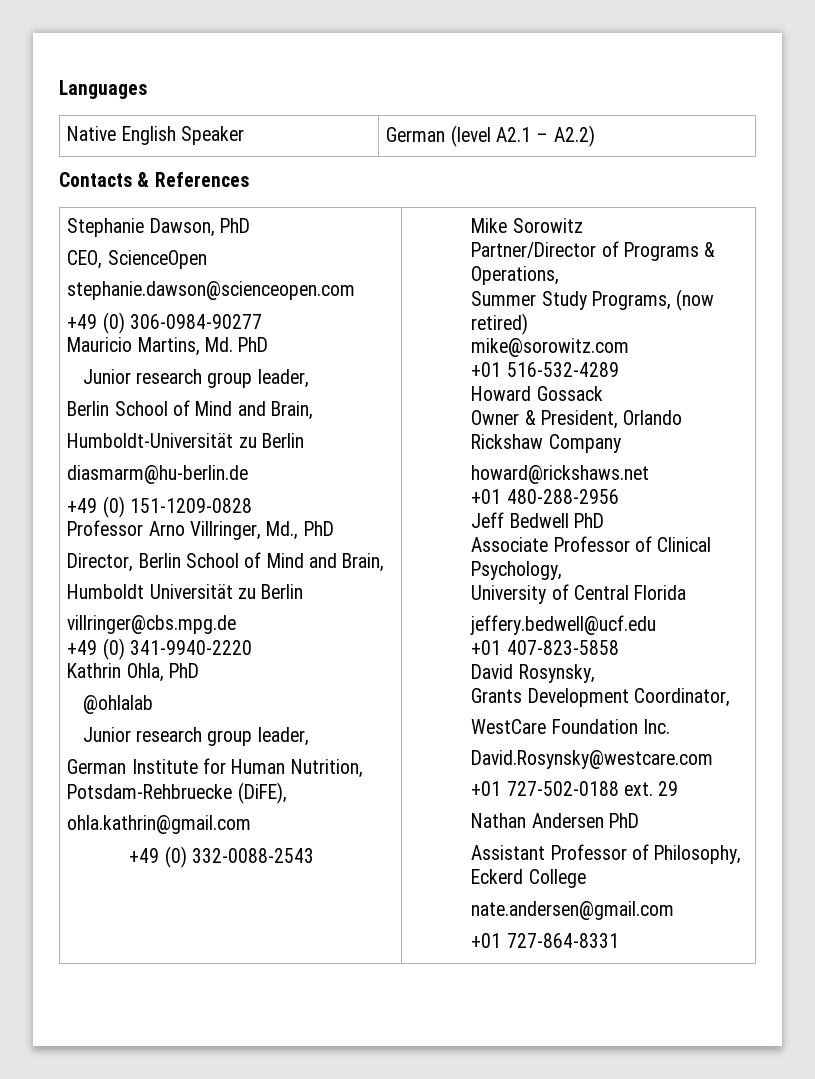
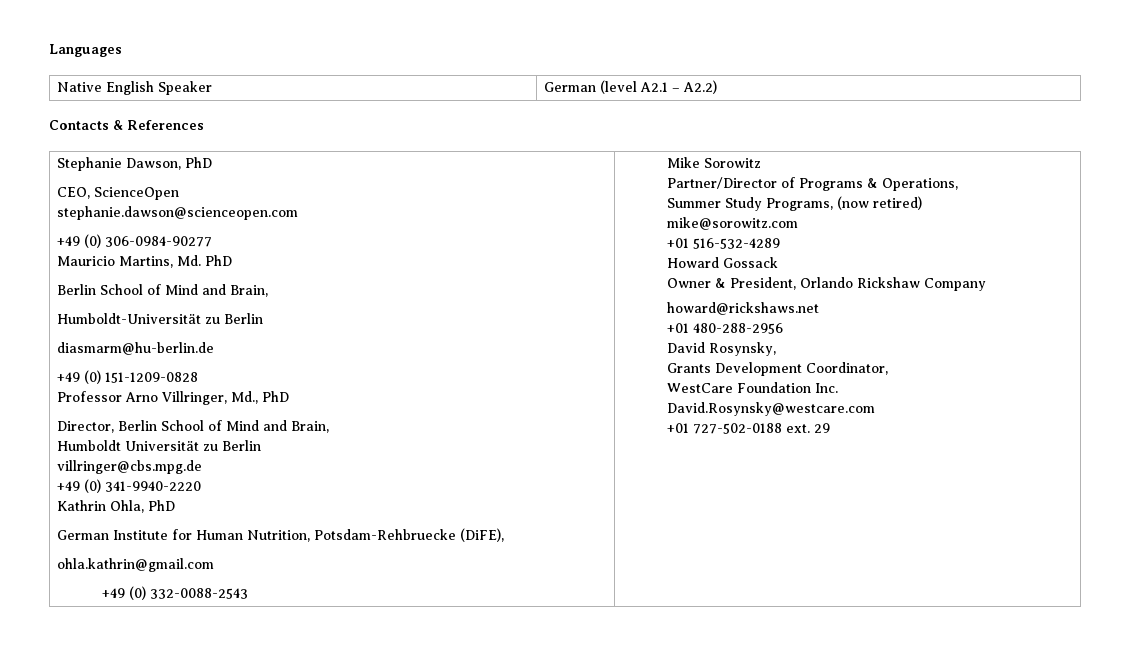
[82,369,309,388] // Junior research group leader, -> (232, 260) none
[82,695,153,714] [82,727,309,746] // @ohlalab // Junior research group leader, -> (175, 505) none
[471,512,604,528] [471,536,712,552] [471,561,563,580] [471,584,687,604] [470,615,657,635] [471,640,619,655] // Jeff Bedwell PhD // Associate Professor of Clinical Psychology, // University of Central Florida // jeffery.bedwell@ucf.edu // +01 407-823-5858 -> (784, 328) none
[471,813,639,828] [471,844,742,864] [471,869,586,888] [471,901,675,920] [471,933,619,948] // Nathan Andersen PhD // Assistant Professor of Philosophy, Eckerd College // nate.andersen@gmail.com // +01 727-864-8331 -> (831, 428) none

